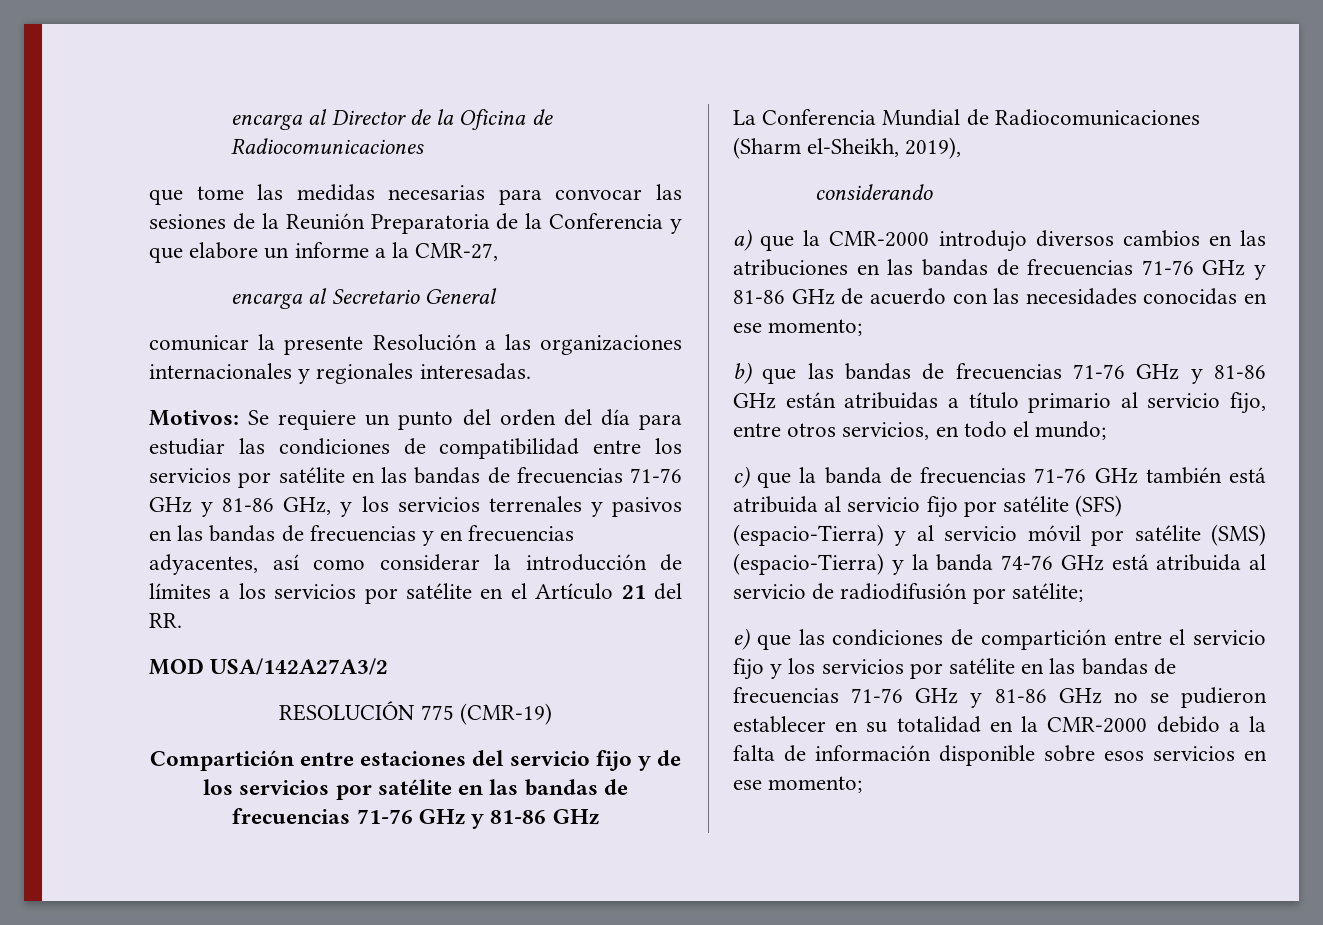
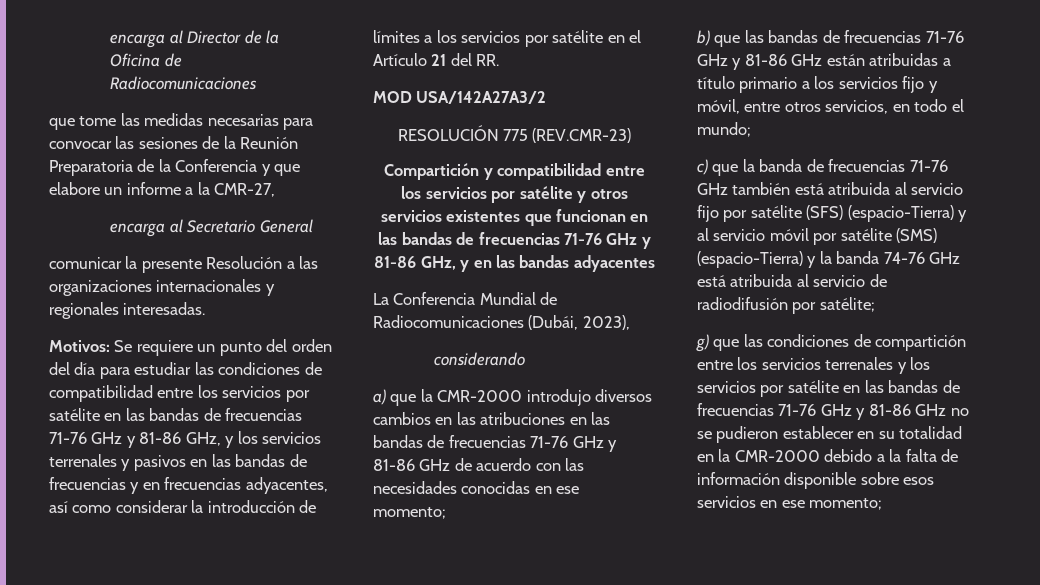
[459,703,552,725] (CMR-19) -> [532,128,632,143] (REV.CMR-23)
[299,750,682,771] [203,779,628,800] [232,808,599,829] entre estaciones del servicio fijo y de los servicios por satélite en las bandas de frecuencias 71-76 GHz y 81-86 GHz -> [483,163,645,180] [401,186,628,203] [380,209,649,226] [378,232,651,249] [374,255,655,272] y compatibilidad entre los servicios por satélite y otros servicios existentes que funcionan en las bandas de frecuencias 71-76 GHz y 81-86 GHz, y en las bandas adyacentes
[733,137,962,159] (Sharm el-Sheikh, 2019), -> [528,315,630,330] (Dubái, 2023),
[1120,392,1266,414] al servicio fijo, -> [801,76,938,93] [697,99,740,114] a los servicios fijo y móvil,
[733,628,750,650] e) -> [696,334,709,352] g)
[1169,629,1266,645] [733,658,764,680] el servicio fijo -> [737,357,894,370] los servicios terrenales

